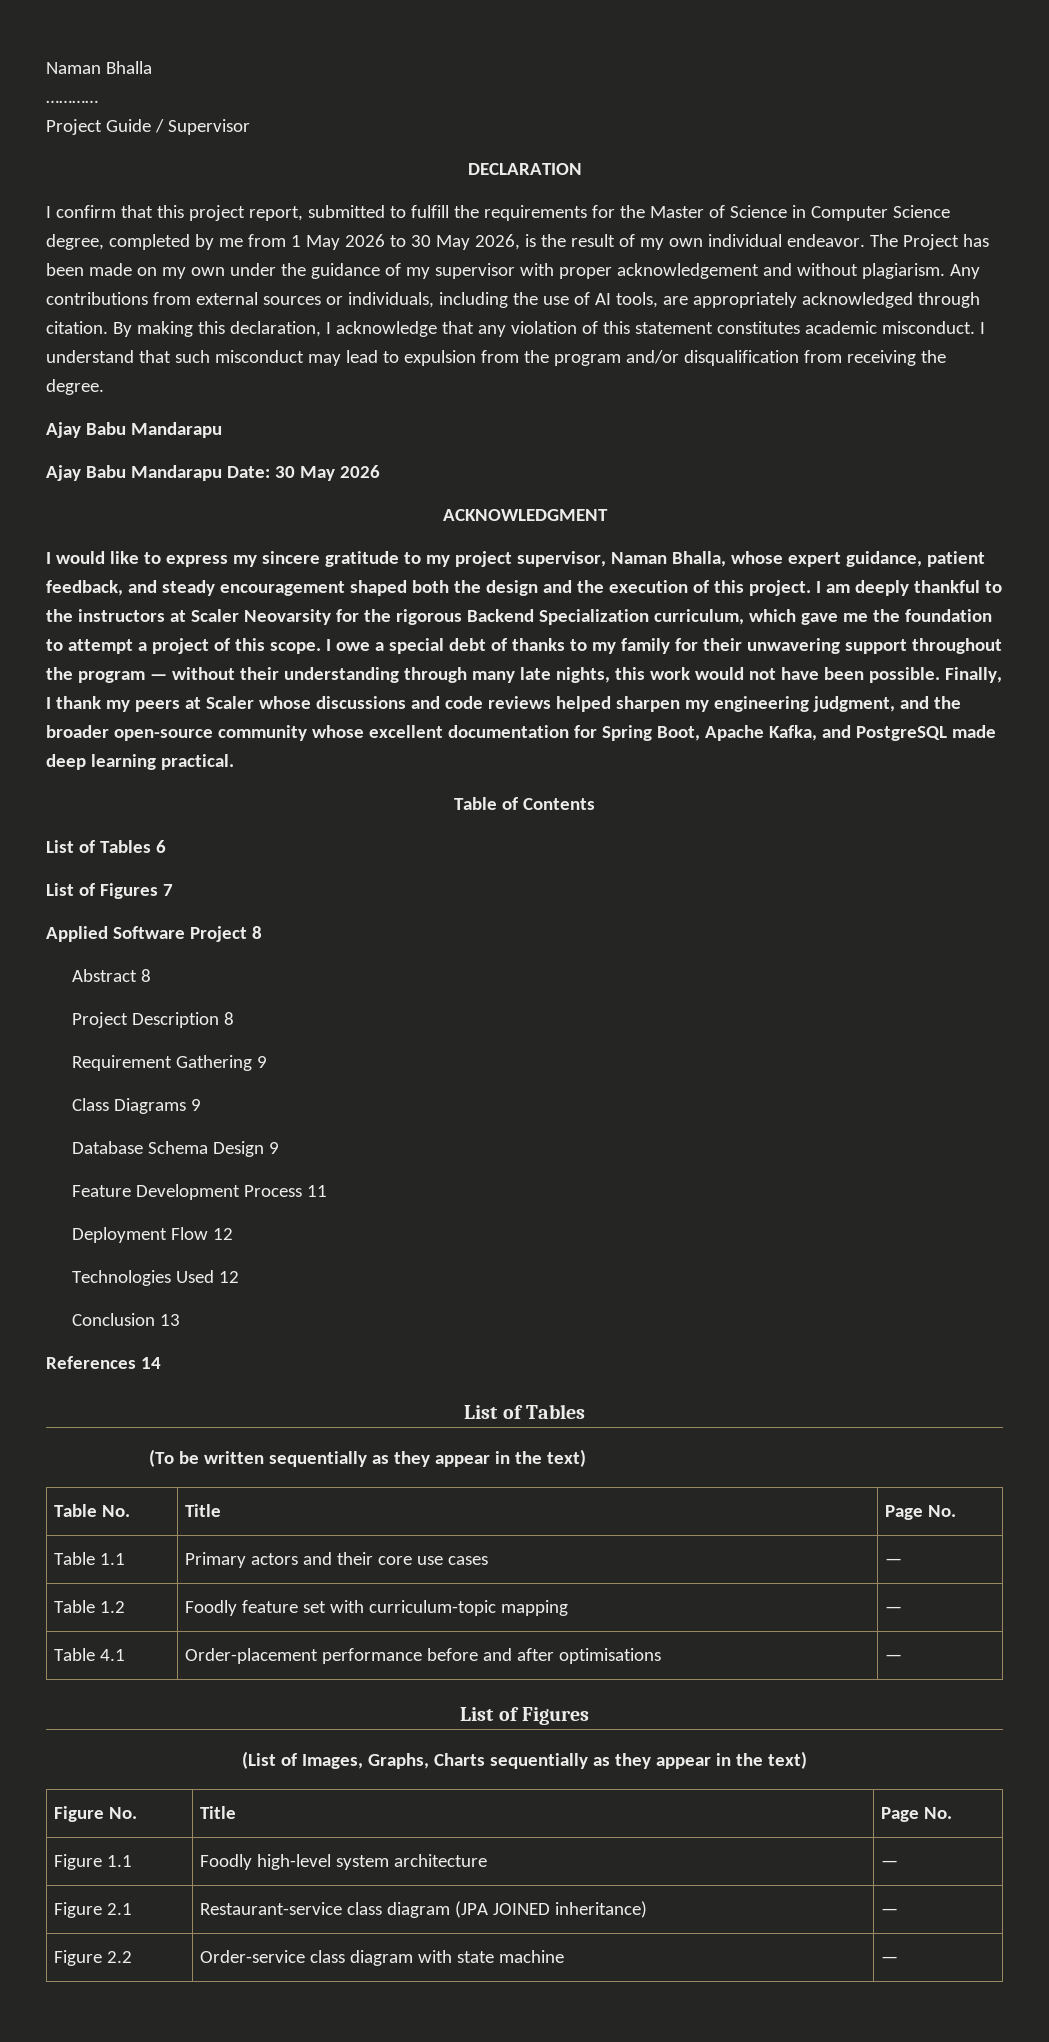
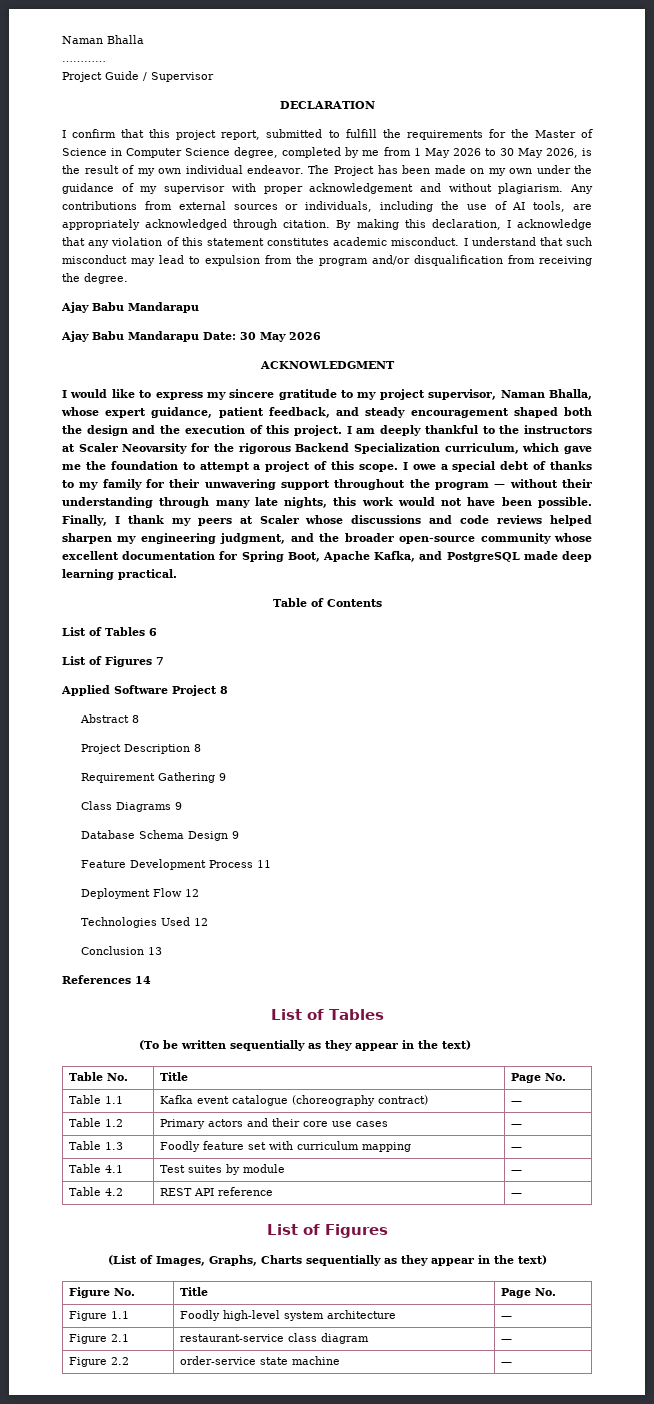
(125, 1559) none -> [159,1095,428,1106] [510,1101,522,1104] [68,1118,123,1127] | Kafka event catalogue (choreography contract) | — // Table 1.2
[99,1601,125,1613] 1.2 -> [104,1142,123,1150] 1.3
[368,1600,496,1616] curriculum-topic -> [296,1141,359,1150] curriculum
[184,1648,661,1664] Order-placement performance before and after optimisations -> [159,1164,285,1175] [510,1170,522,1173] [68,1187,123,1196] [159,1187,273,1196] Test suites by module | — // Table 4.2 | REST API reference
[199,1901,647,1918] Restaurant-service class diagram (JPA JOINED inheritance) -> [179,1333,369,1344] restaurant-service class diagram
[199,1950,452,1966] Order-service class diagram with -> [179,1356,256,1365] order-service

